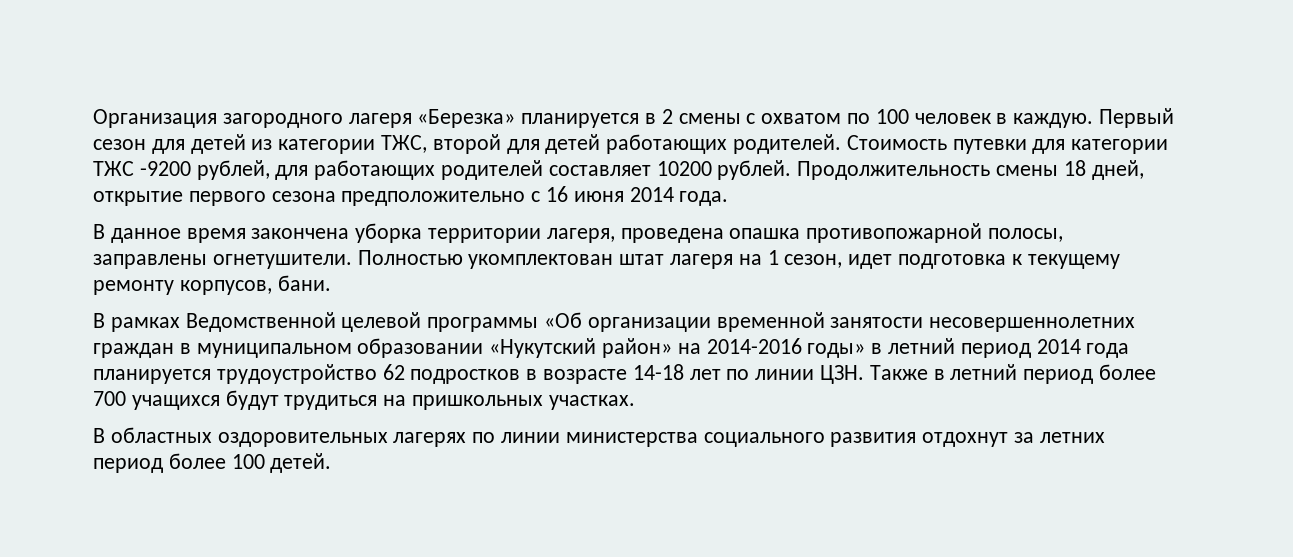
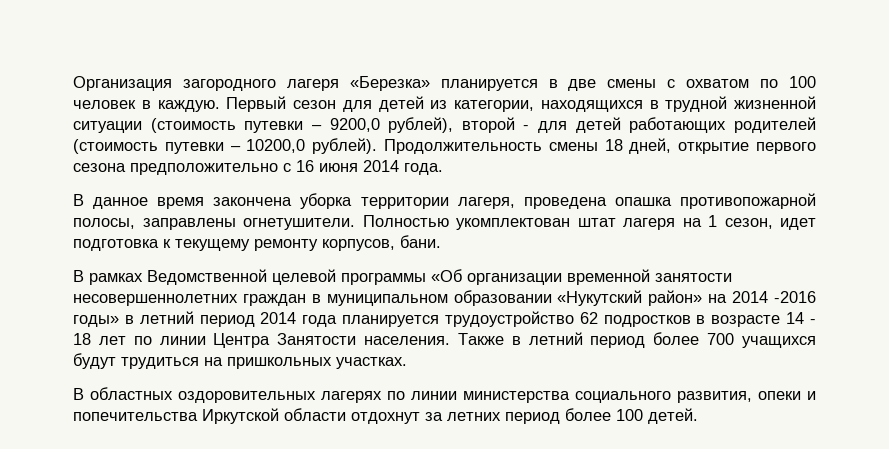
[661,109,673,124] 2 -> [568,79,597,91] две
[278,134,1169,154] [93,160,792,180] категории ТЖС, второй для детей работающих родителей. Стоимость путевки для категории ТЖС -9200 рублей, для работающих родителей составляет 10200 рублей. -> [454,96,816,112] [73,117,816,133] [73,138,378,154] категории, находящихся в трудной жизненной ситуации (стоимость путевки – 9200,0 рублей), второй - для детей работающих родителей (стоимость путевки – 10200,0 рублей).
[706,338,802,354] 2014-2016 -> [732,291,817,303] 2014 -2016
[632,364,865,384] 14-18 лет по линии ЦЗН. -> [786,312,816,324] [73,333,451,348] 14 - 18 лет по линии Центра Занятости населения.
[830,432,917,447] развития -> [677,391,816,403] [73,408,346,424] развития, опеки и попечительства Иркутской области

